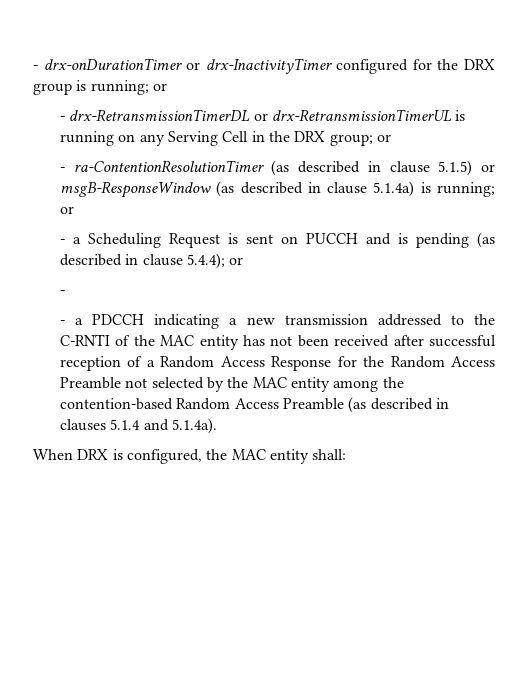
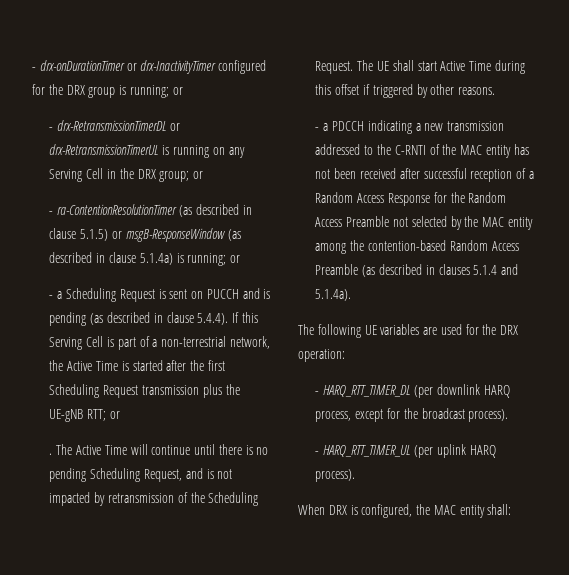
[186,253,244,269] [60,290,66,295] 5.4.4); or // - -> [197,312,258,325] [49,336,270,350] [49,360,225,371] [49,384,240,398] [49,409,120,422] [49,444,269,455] [49,468,233,482] [49,492,259,506] [315,60,525,74] [315,84,496,98] 5.4.4). If this Serving Cell is part of a non-terrestrial network, the Active Time is started after the first Scheduling Request transmission plus the UE-gNB RTT; or // . The Active Time will continue until there is no pending Scheduling Request, and is not impacted by retransmission of the Scheduling Request. The UE shall start Active Time during this offset if triggered by other reasons.
(217, 426) none -> [298,324,519,338] [298,349,345,362] [315,384,510,398] [315,408,509,422] [315,444,496,458] [315,469,356,482] // The following UE variables are used for the DRX operation: // - HARQ_RTT_TIMER_DL (per downlink HARQ process, except for the broadcast process). // - HARQ_RTT_TIMER_UL (per uplink HARQ process).

